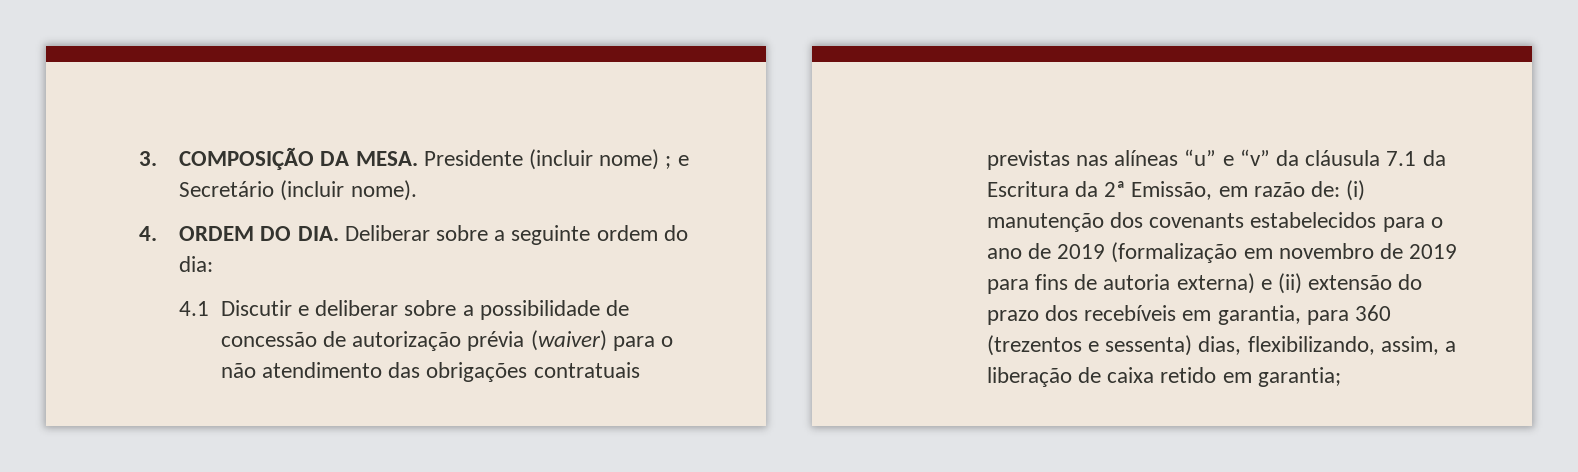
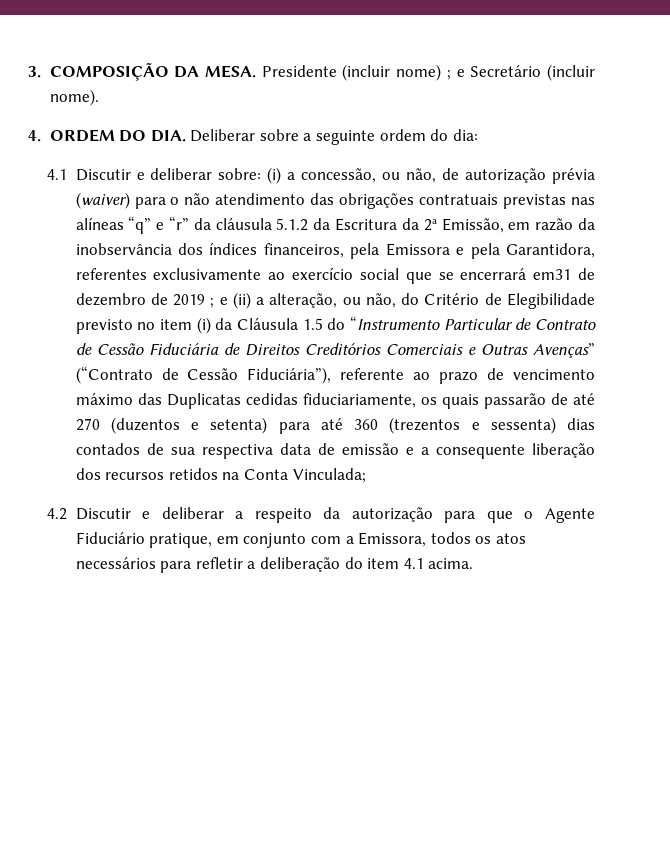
[404,300,629,320] [220,332,317,347] sobre a possibilidade de concessão -> [218,167,437,184] sobre: (i) a concessão, ou não,
[1184,149,1270,166] “u” e “v” -> [128,216,190,234] “q” e “r”
[1386,151,1417,166] 7.1 -> [276,218,309,231] 5.1.2
[1310,180,1366,201] [986,212,1443,232] [986,242,1458,263] [986,273,1423,294] [986,305,1391,325] [986,335,1456,356] [986,367,1341,387] de: (i) manutenção dos covenants estabelecidos para o ano de 2019 (formalização em novembro de 2019 para fins de autoria externa) e (ii) extensão do prazo dos recebíveis em garantia, para 360 (trezentos e sessenta) dias, flexibilizando, assim, a liberação de caixa retido em garantia; -> [577,218,595,230] [75,242,595,259] [75,267,595,284] [75,292,595,309] [75,316,596,334] [75,343,595,358] [75,366,595,384] [75,393,595,409] [75,417,595,434] [75,443,595,459] [75,468,366,483] [47,507,595,523] [75,532,526,548] [75,557,474,573] da inobservância dos índices financeiros, pela Emissora e pela Garantidora, referentes exclusivamente ao exercício social que se encerrará em31 de dezembro de 2019 ; e (ii) a alteração, ou não, do Critério de Elegibilidade previsto no item (i) da Cláusula 1.5 do “Instrumento Particular de Contrato de Cessão Fiduciária de Direitos Creditórios Comerciais e Outras Avenças” (“Contrato de Cessão Fiduciária”), referente ao prazo de vencimento máximo das Duplicatas cedidas fiduciariamente, os quais passarão de até 270 (duzentos e setenta) para até 360 (trezentos e sessenta) dias contados de sua respectiva data de emissão e a consequente liberação dos recursos retidos na Conta Vinculada; // 4.2 Discutir e deliberar a respeito da autorização para que o Agente Fiduciário pratique, em conjunto com a Emissora, todos os atos necessários para refletir a deliberação do item 4.1 acima.

